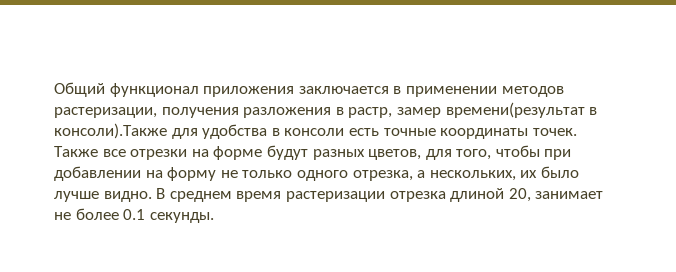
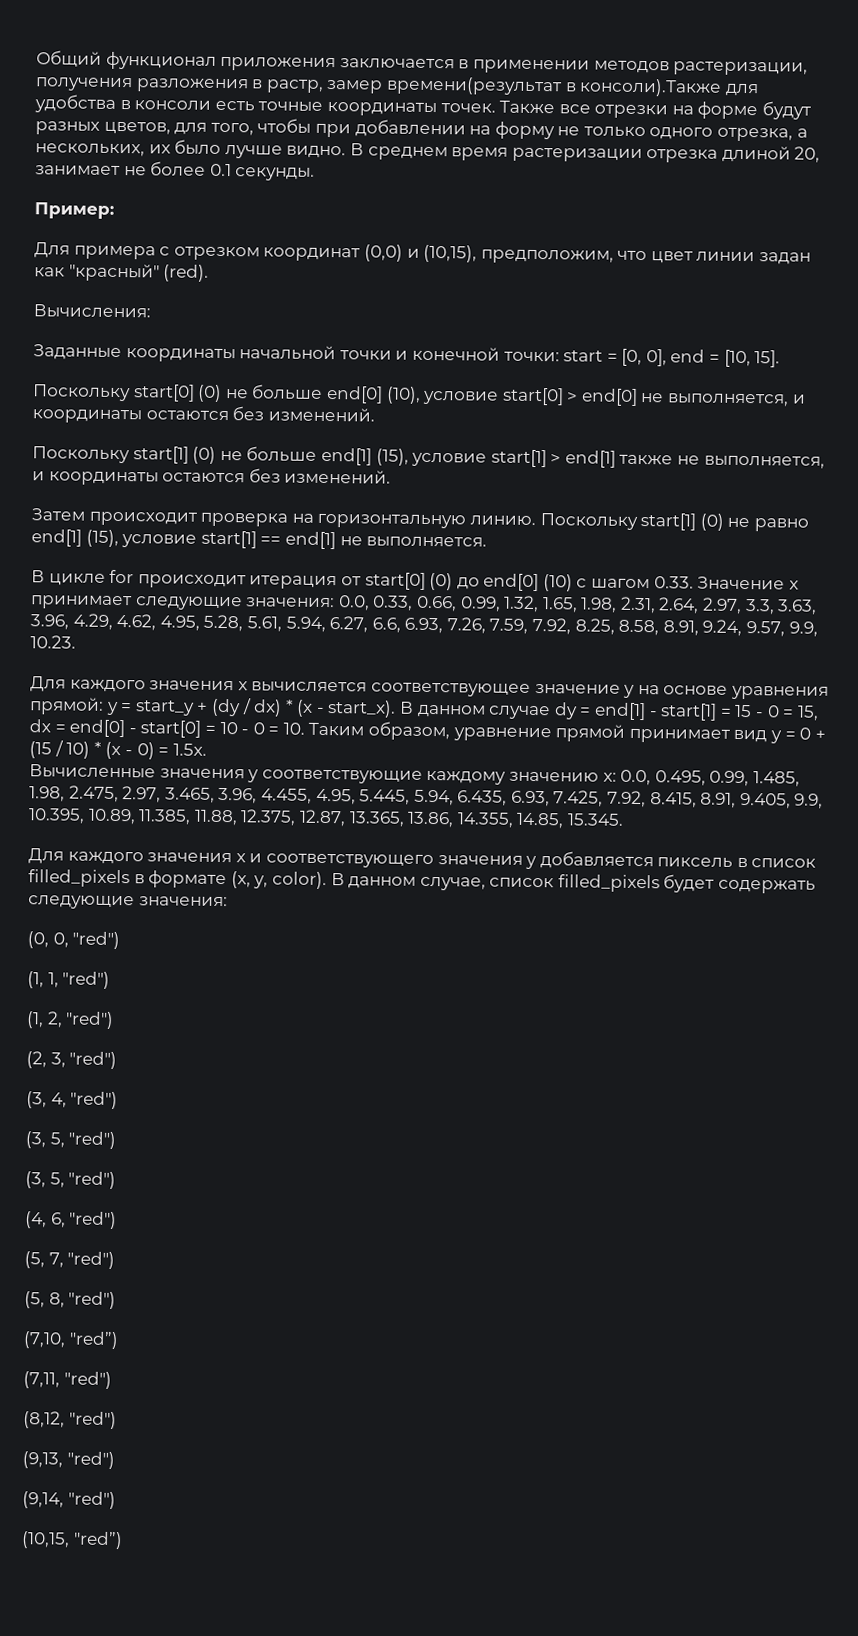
(214, 217) none -> [34,202,114,219] [34,242,812,265] [34,263,210,282] [33,304,151,319] [33,344,781,368] [32,384,806,407] [32,406,375,424] [32,446,825,469] [32,468,392,486] [31,508,809,532] [31,529,488,550] [31,569,799,592] [30,595,818,615] [30,613,818,637] [30,635,76,649] [30,676,829,700] [29,697,819,721] [29,719,826,744] [29,740,207,760] [29,764,800,787] [29,785,824,809] [28,808,624,829] [28,848,817,870] [28,869,817,894] [28,895,228,910] [27,931,121,950] [27,971,111,989] [26,1011,115,1029] [26,1051,118,1070] [26,1091,119,1110] [25,1131,117,1150] [25,1171,117,1190] [25,1211,118,1230] [24,1251,116,1270] [24,1291,117,1310] [23,1331,119,1350] [23,1371,112,1389] [23,1411,117,1430] [22,1451,115,1470] [22,1491,116,1510] [21,1531,123,1550] // Пример: // Для примера с отрезком координат (0,0) и (10,15), предположим, что цвет линии задан как "красный" (red). // Вычисления: // Заданные координаты начальной точки и конечной точки: start = [0, 0], end = [10, 15]. // Поскольку start[0] (0) не больше end[0] (10), условие start[0] > end[0] не выполняется, и координаты остаются без изменений. // Поскольку start[1] (0) не больше end[1] (15), условие start[1] > end[1] также не выполняется, и координаты остаются без изменений. // Затем происходит проверка на горизонтальную линию. Поскольку start[1] (0) не равно end[1] (15), условие start[1] == end[1] не выполняется. // В цикле for происходит итерация от start[0] (0) до end[0] (10) с шагом 0.33. Значение x принимает следующие значения: 0.0, 0.33, 0.66, 0.99, 1.32, 1.65, 1.98, 2.31, 2.64, 2.97, 3.3, 3.63, 3.96, 4.29, 4.62, 4.95, 5.28, 5.61, 5.94, 6.27, 6.6, 6.93, 7.26, 7.59, 7.92, 8.25, 8.58, 8.91, 9.24, 9.57, 9.9, 10.23. // Для каждого значения x вычисляется соответствующее значение y на основе уравнения прямой: y = start_y + (dy / dx) * (x - start_x). В данном случае dy = end[1] - start[1] = 15 - 0 = 15, dx = end[0] - start[0] = 10 - 0 = 10. Таким образом, уравнение прямой принимает вид y = 0 + (15 / 10) * (x - 0) = 1.5x. // Вычисленные значения y соответствующие каждому значению x: 0.0, 0.495, 0.99, 1.485, 1.98, 2.475, 2.97, 3.465, 3.96, 4.455, 4.95, 5.445, 5.94, 6.435, 6.93, 7.425, 7.92, 8.415, 8.91, 9.405, 9.9, 10.395, 10.89, 11.385, 11.88, 12.375, 12.87, 13.365, 13.86, 14.355, 14.85, 15.345. // Для каждого значения x и соответствующего значения y добавляется пиксель в список filled_pixels в формате (x, y, color). В данном случае, список filled_pixels будет содержать следующие значения: // (0, 0, "red") // (1, 1, "red") // (1, 2, "red") // (2, 3, "red") // (3, 4, "red") // (3, 5, "red") // (3, 5, "red") // (4, 6, "red") // (5, 7, "red") // (5, 8, "red") // (7,10, "red”) // (7,11, "red") // (8,12, "red") // (9,13, "red") // (9,14, "red") // (10,15, "red”)

